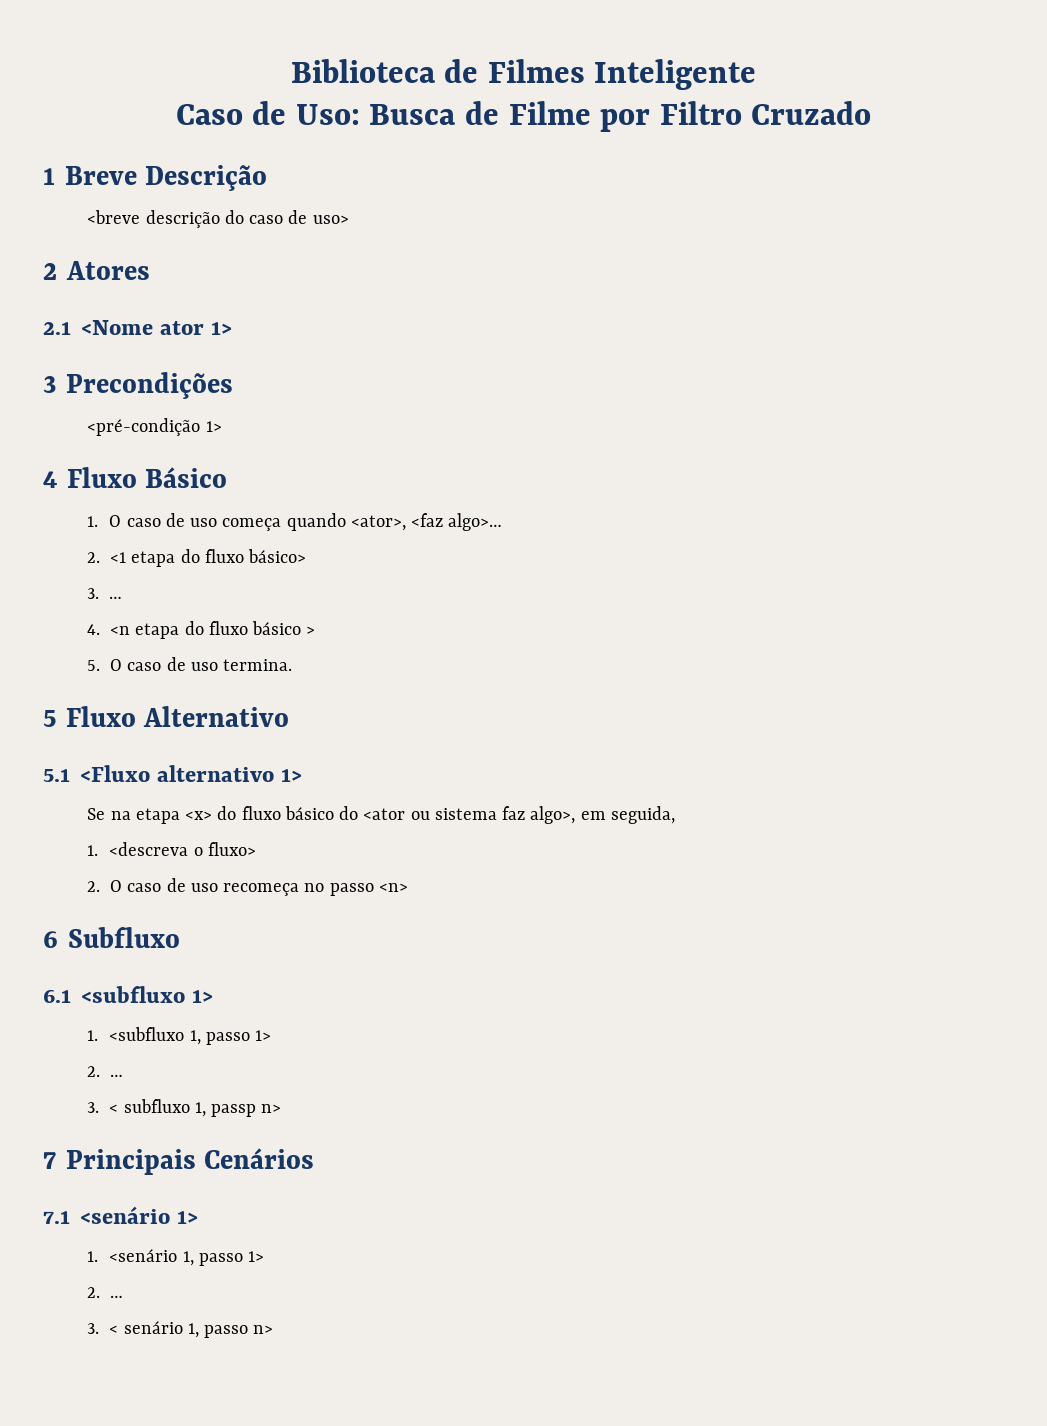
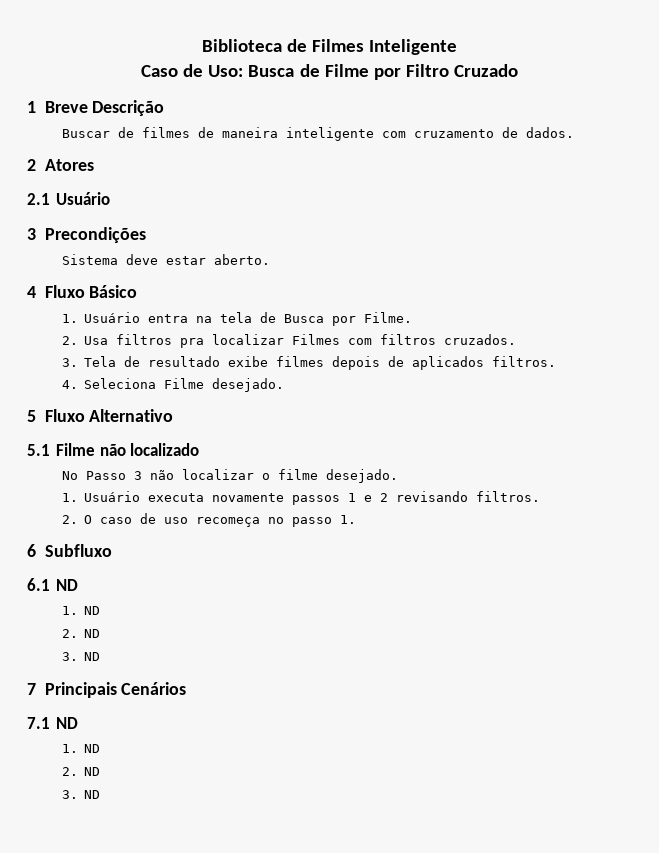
[87,210,349,228] <breve descrição do caso de uso> -> [62,127,575,141] Buscar de filmes de maneira inteligente com cruzamento de dados.
[80,320,232,335] <Nome ator 1> -> [56,192,111,205] Usuário
[87,418,222,436] <pré-condição 1> -> [62,254,271,265] Sistema deve estar aberto.
[109,513,503,531] [87,549,307,567] [87,588,123,599] [87,621,316,639] [87,657,293,671] [43,706,289,727] [43,765,302,782] [87,806,675,824] [87,842,256,856] O caso de uso começa quando <ator>, <faz algo>… // 2. <1 etapa do fluxo básico> // 3. … // 4. <n etapa do fluxo básico > // 5. O caso de uso termina. // 5 Fluxo Alternativo // 5.1 <Fluxo alternativo 1> // Se na etapa <x> do fluxo básico do <ator ou sistema faz algo>, em seguida, // 1. <descreva o fluxo> -> [84,312,413,326] [62,334,517,348] [62,356,557,370] [62,378,285,392] [27,409,174,422] [27,443,200,456] [62,469,399,483] [62,491,541,505] Usuário entra na tela de Busca por Filme. // 2. Usa filtros pra localizar Filmes com filtros cruzados. // 3. Tela de resultado exibe filmes depois de aplicados filtros. // 4. Seleciona Filme desejado. // 5 Fluxo Alternativo // 5.1 Filme não localizado // No Passo 3 não localizar o filme desejado. // 1. Usuário executa novamente passos 1 e 2 revisando filtros.
[378,883,408,892] <n> -> [340,515,357,524] 1.
[80,986,213,1003] [87,1027,272,1045] [87,1066,123,1077] [87,1099,282,1117] <subfluxo 1> // 1. <subfluxo 1, passo 1> // 2. … // 3. < subfluxo 1, passp n> -> [56,579,79,591] [62,606,101,615] [62,629,101,638] [62,652,101,661] ND // 1. ND // 2. ND // 3. ND
[79,1206,198,1224] [87,1249,265,1266] [87,1287,123,1298] [87,1321,274,1338] <senário 1> // 1. <senário 1, passo 1> // 2. … // 3. < senário 1, passo n> -> [56,717,79,729] [62,744,101,753] [62,767,101,776] [62,790,101,799] ND // 1. ND // 2. ND // 3. ND

